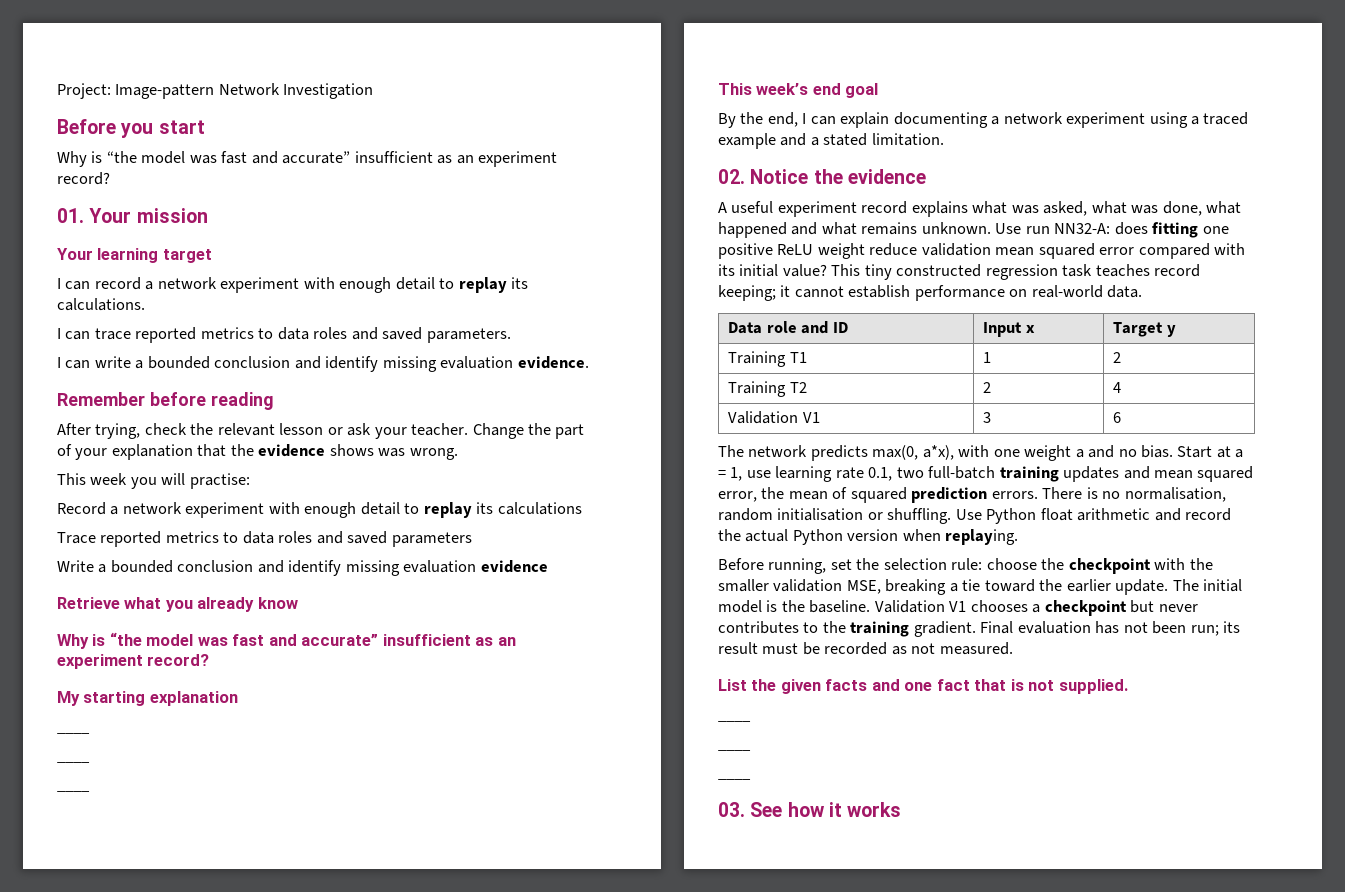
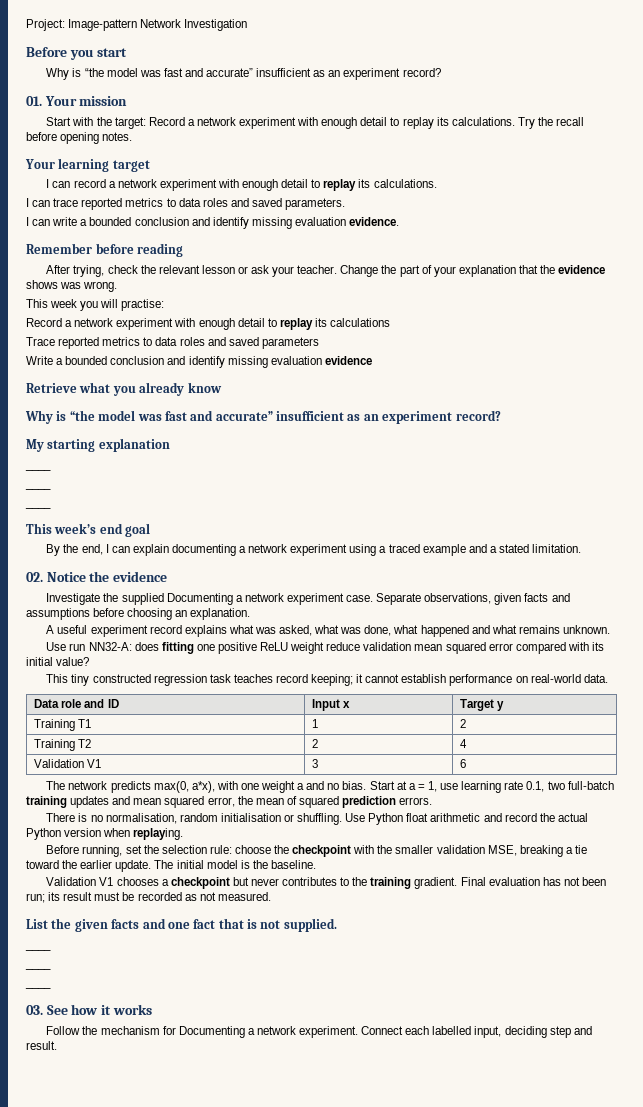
(208, 215) none -> [46,117,585,129] [26,132,133,144] // Start with the target: Record a network experiment with enough detail to replay its calculations. Try the recall before opening notes.
(926, 176) none -> [46,593,570,605] [26,608,251,620] // Investigate the supplied Documenting a network experiment case. Separate observations, given facts and assumptions before choosing an explanation.
(991, 228) none -> (610, 629) //
(827, 270) none -> (90, 661) //
(1038, 495) none -> (433, 801) //
(871, 606) none -> (316, 864) //
(902, 809) none -> [46,1026,592,1038] [26,1041,57,1050] // Follow the mechanism for Documenting a network experiment. Connect each labelled input, deciding step and result.

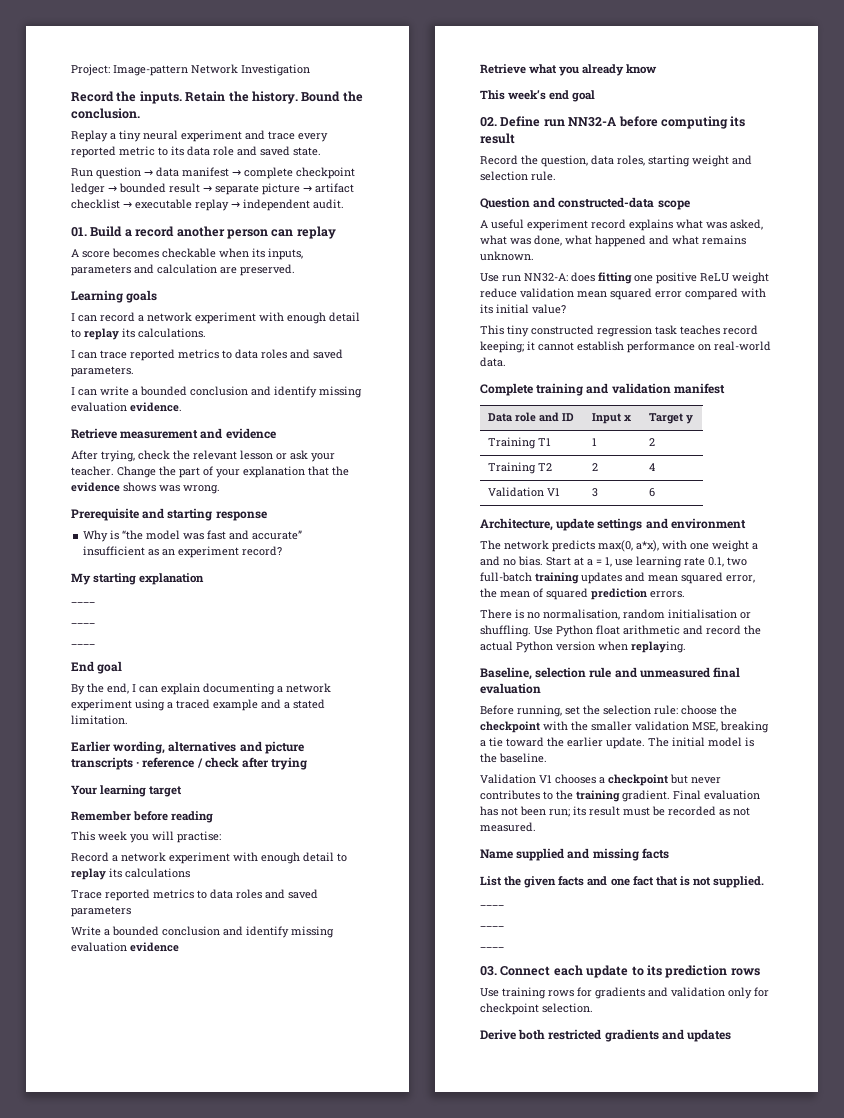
[26,47,128,60] [46,68,441,80] [26,96,128,106] [46,117,585,129] [26,132,133,144] [25,158,150,172] Before you start // Why is “the model was fast and accurate” insufficient as an experiment record? // 01. Your mission // Start with the target: Record a network experiment with enough detail to replay its calculations. Try the recall before opening notes. // Your learning target -> [71,91,363,104] [71,108,140,119] [71,130,328,142] [71,146,321,158] [71,167,355,179] [71,183,354,195] [71,199,344,211] [71,226,336,239] [71,248,303,260] [71,264,295,276] [71,290,158,303] Record the inputs. Retain the history. Bound the conclusion. // Replay a tiny neural experiment and trace every reported metric to its data role and saved state. // Run question → data manifest → complete checkpoint ledger → bounded result → separate picture → artifact checklist → executable replay → independent audit. // 01. Build a record another person can replay // A score becomes checkable when its inputs, parameters and calculation are preserved. // Learning goals
[26,243,184,257] Remember before reading -> [71,428,276,439] Retrieve measurement and evidence
(118, 286) none -> [71,508,267,521] [83,530,303,542] [83,546,283,558] [71,573,205,585] [71,602,95,603] [71,623,95,624] [71,644,95,645] [71,661,123,674] [71,683,331,695] [71,699,325,711] [71,715,128,725] [71,741,304,754] [71,757,308,770] [71,785,183,797] [71,811,214,823] // Prerequisite and starting response // Why is “the model was fast and accurate” insufficient as an experiment record? // My starting explanation // ____ // ____ // ____ // End goal // By the end, I can explain documenting a network experiment using a traced example and a stated limitation. // Earlier wording, alternatives and picture transcripts · reference / check after trying // Your learning target // Remember before reading
[25,410,501,424] [26,438,170,452] [25,468,51,471] [25,487,51,490] [25,506,51,509] [26,523,151,537] [46,544,582,556] [26,571,167,582] [46,593,570,605] [26,608,251,620] Why is “the model was fast and accurate” insufficient as an experiment record? // My starting explanation // ____ // ____ // ____ // This week’s end goal // By the end, I can explain documenting a network experiment using a traced example and a stated limitation. // 02. Notice the evidence // Investigate the supplied Documenting a network experiment case. Separate observations, given facts and assumptions before choosing an explanation. -> [480,90,596,102] [480,116,746,129] [480,133,515,144] [480,155,752,167] [480,171,556,181] [480,197,690,210] This week’s end goal // 02. Define run NN32-A before computing its result // Record the question, data roles, starting weight and selection rule. // Question and constructed-data scope
(608, 678) none -> [480,383,725,396] // Complete training and validation manifest
(467, 763) none -> [480,518,746,531] // Architecture, update settings and environment
(184, 834) none -> [480,667,741,680] [480,683,541,694] // Baseline, selection rule and unmeasured final evaluation
(271, 896) none -> [480,848,669,861] // Name supplied and missing facts
[46,1004,152,1015] [46,1026,592,1038] [26,1041,57,1050] See how it works // Follow the mechanism for Documenting a network experiment. Connect each labelled input, deciding step and result. -> [500,965,760,978] [480,987,769,999] [480,1003,593,1015] [480,1029,732,1042] Connect each update to its prediction rows // Use training rows for gradients and validation only for checkpoint selection. // Derive both restricted gradients and updates

